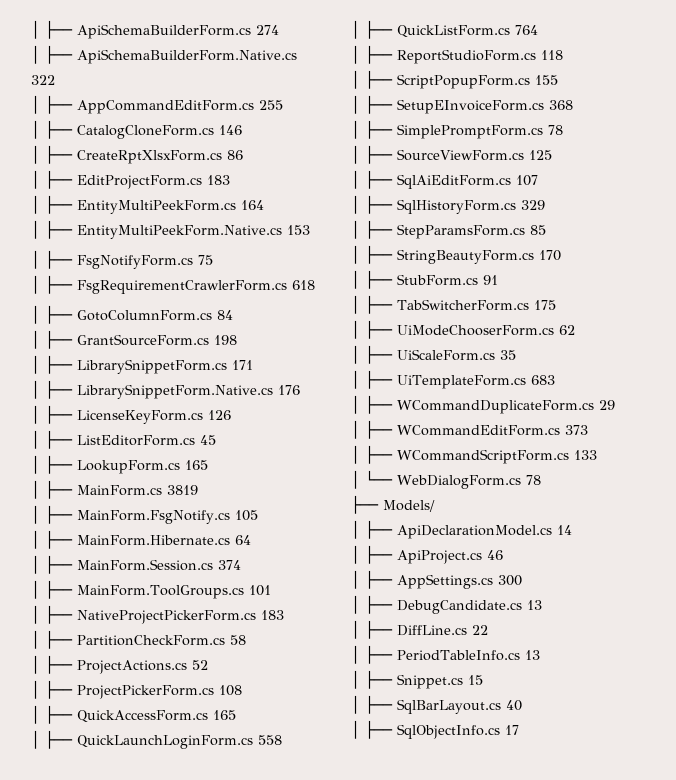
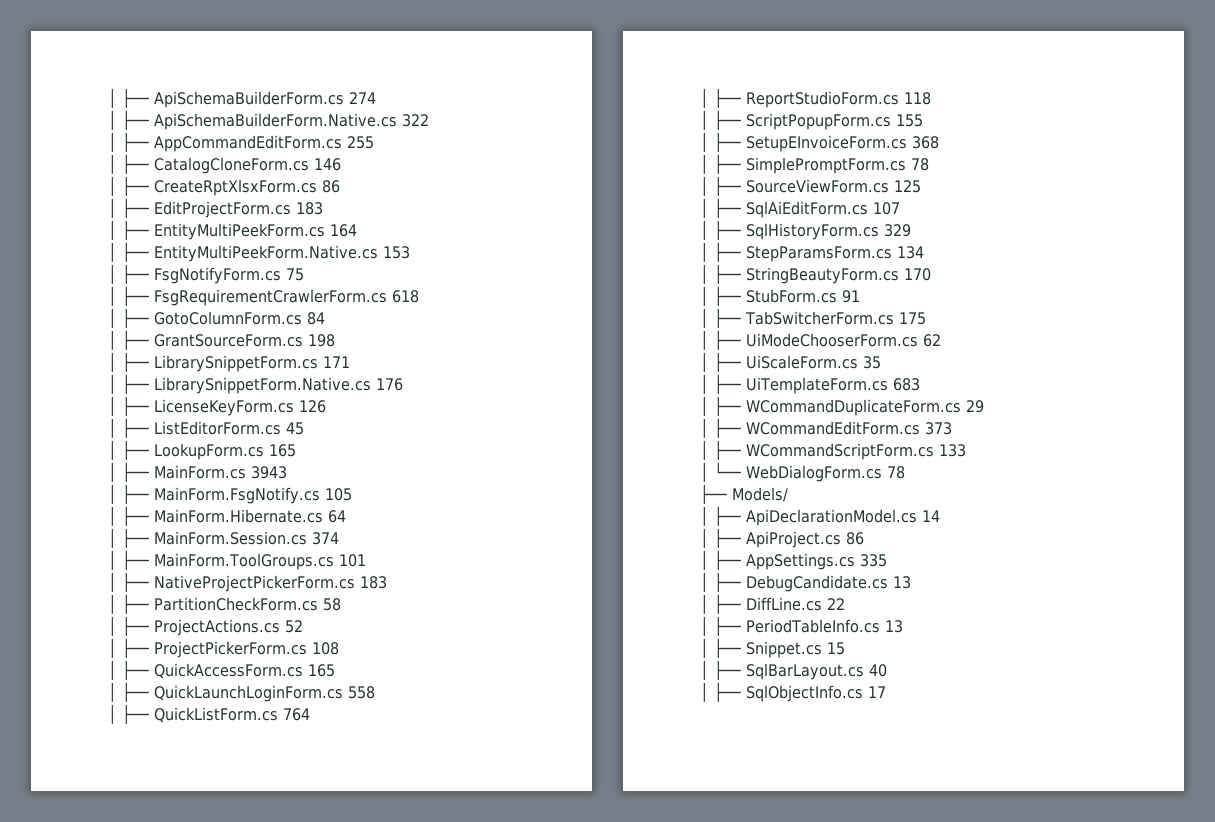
[167,485,198,495] 3819 -> [251,466,287,479] 3943
[530,225,546,235] 85 -> [897,246,924,259] 134
[487,550,503,560] 46 -> [846,532,864,545] 86
[498,575,522,586] 300 -> [860,554,887,567] 335

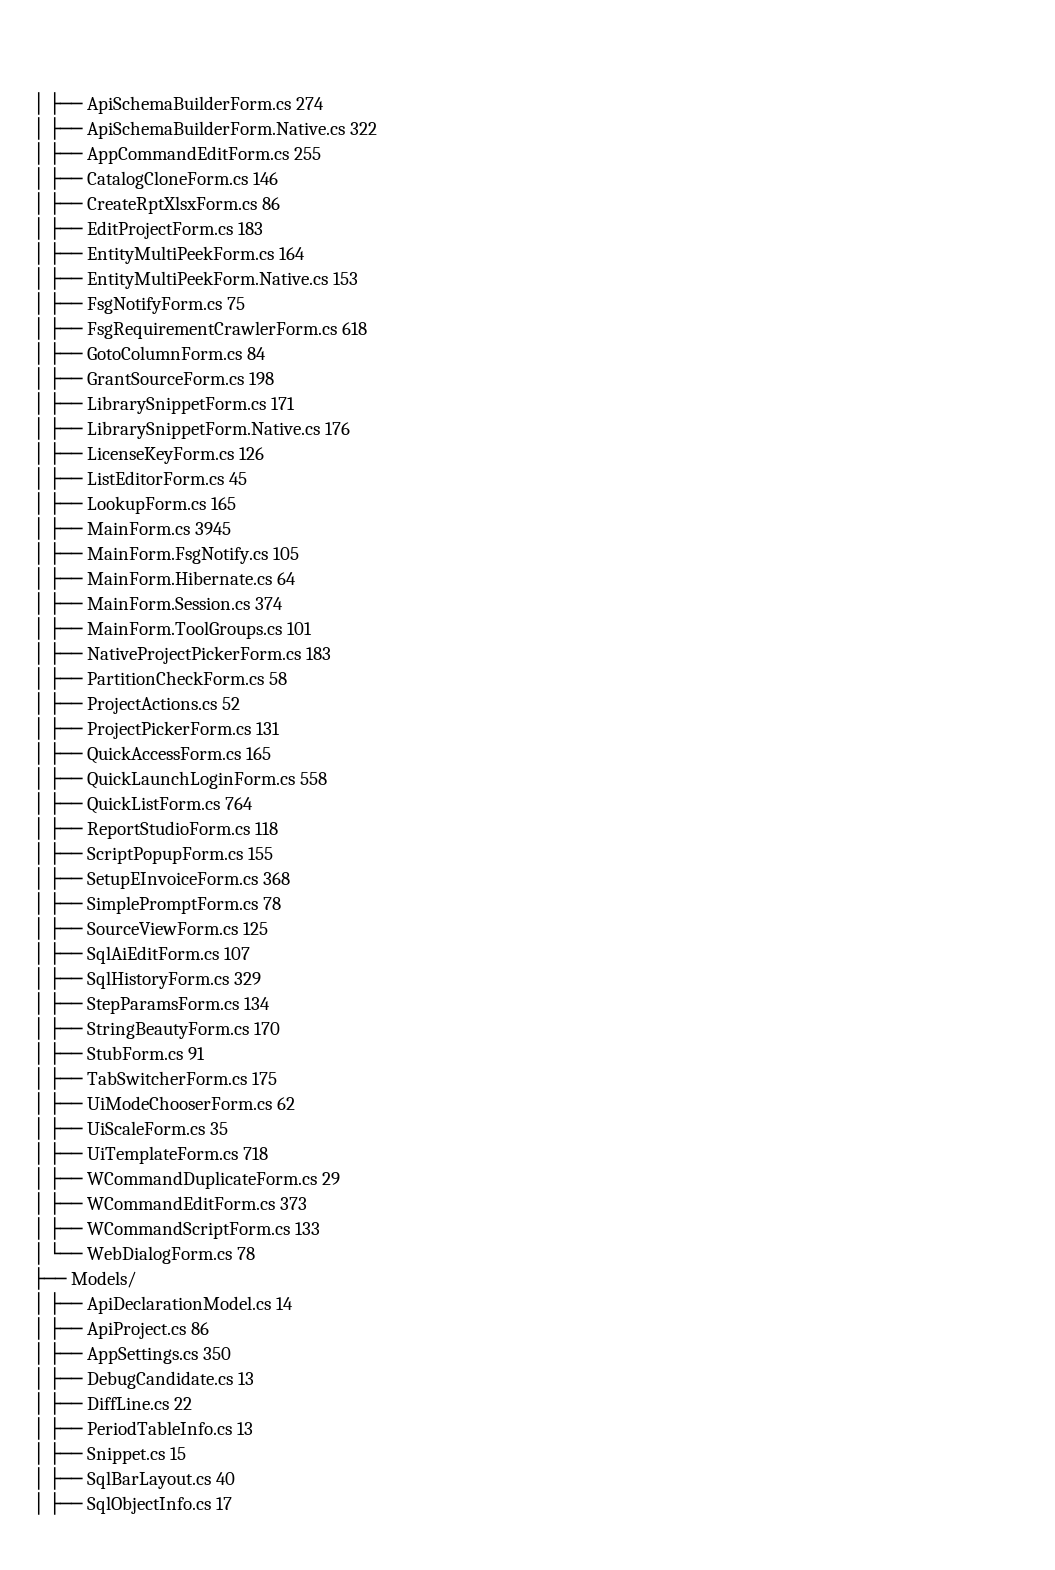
[251,466,287,479] 3943 -> [195,522,232,535] 3945
[312,642,339,655] 108 -> [256,722,281,735] 131
[892,378,920,391] 683 -> [243,1147,269,1160] 718
[860,554,887,567] 335 -> [203,1347,232,1360] 350

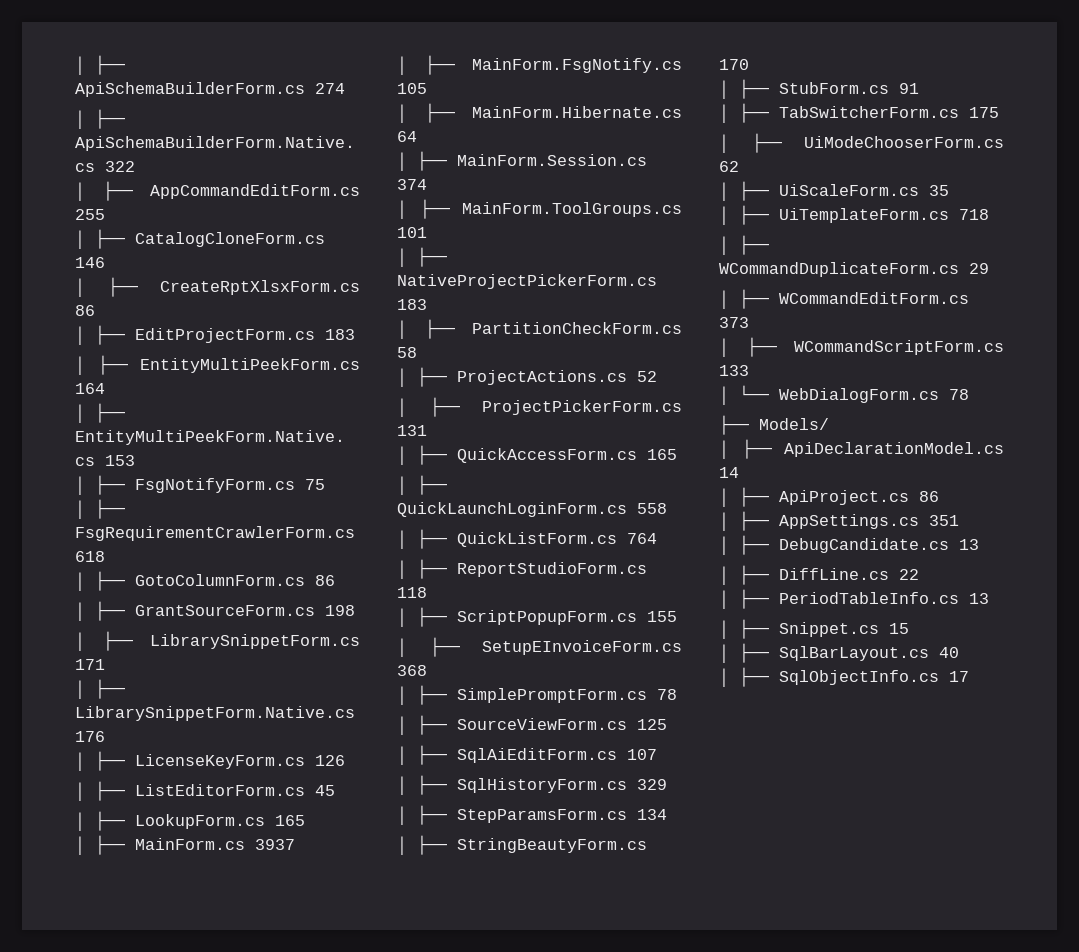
[247,347,267,360] 84 -> [315,575,335,586] 86
[195,522,232,535] 3945 -> [255,839,295,850] 3937
[203,1347,232,1360] 350 -> [929,515,959,526] 351

